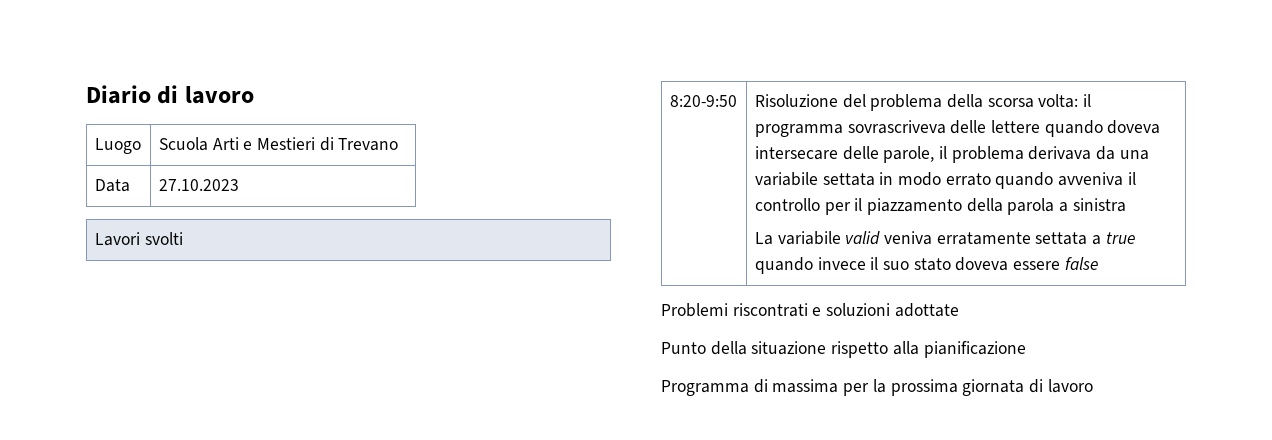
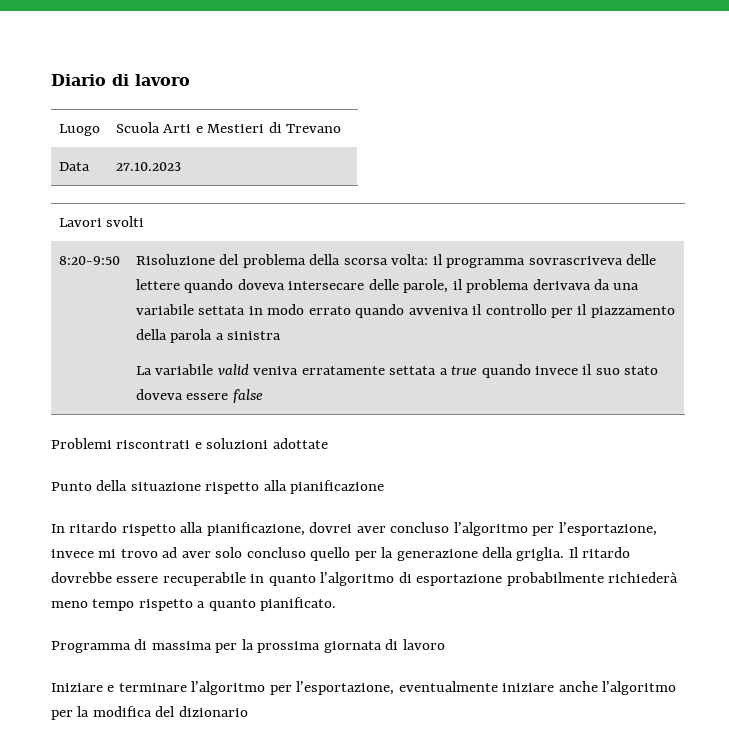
(1026, 349) none -> [51,522,657,536] [51,547,631,561] [51,572,679,586] [51,597,337,611] // In ritardo rispetto alla pianificazione, dovrei aver concluso l’algoritmo per l’esportazione, invece mi trovo ad aver solo concluso quello per la generazione della griglia. Il ritardo dovrebbe essere recuperabile in quanto l’algoritmo di esportazione probabilmente richiederà meno tempo rispetto a quanto pianificato.
(1093, 386) none -> [51,681,677,695] [51,706,248,720] // Iniziare e terminare l’algoritmo per l’esportazione, eventualmente iniziare anche l’algoritmo per la modifica del dizionario

